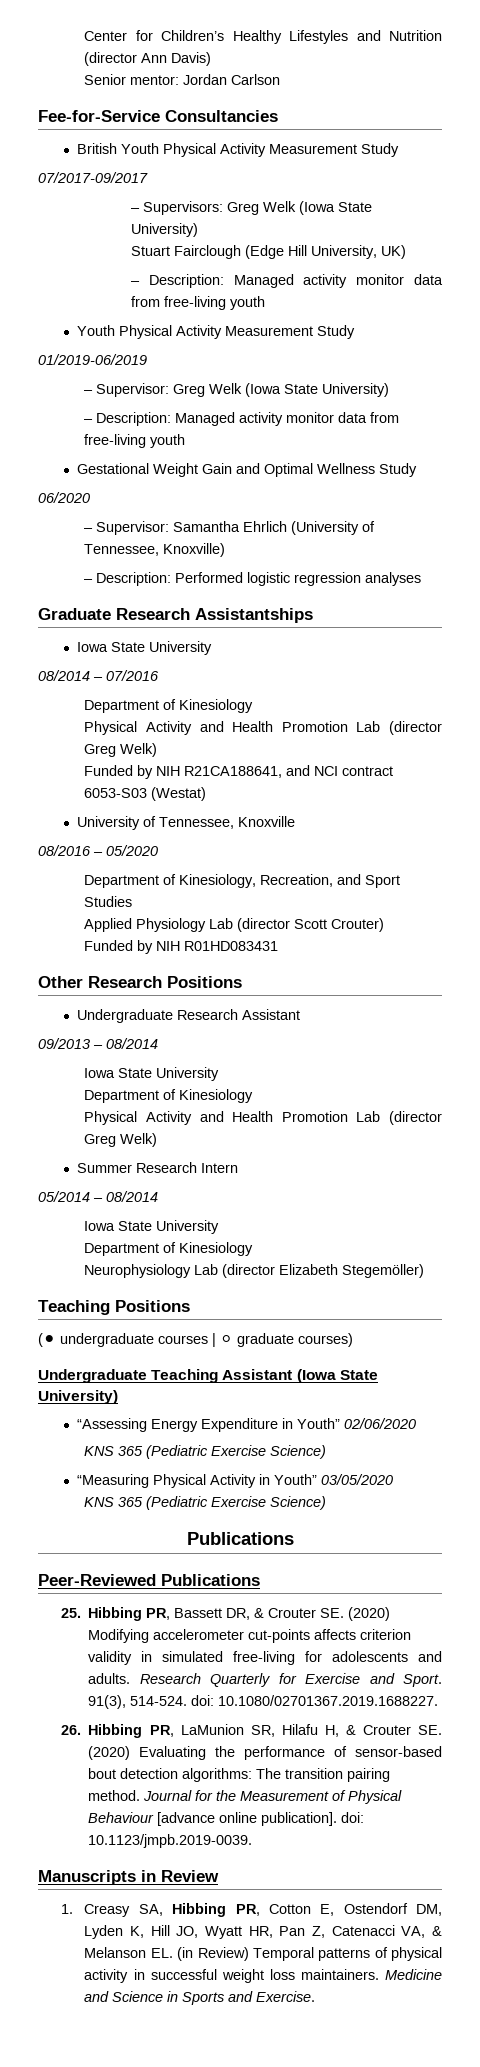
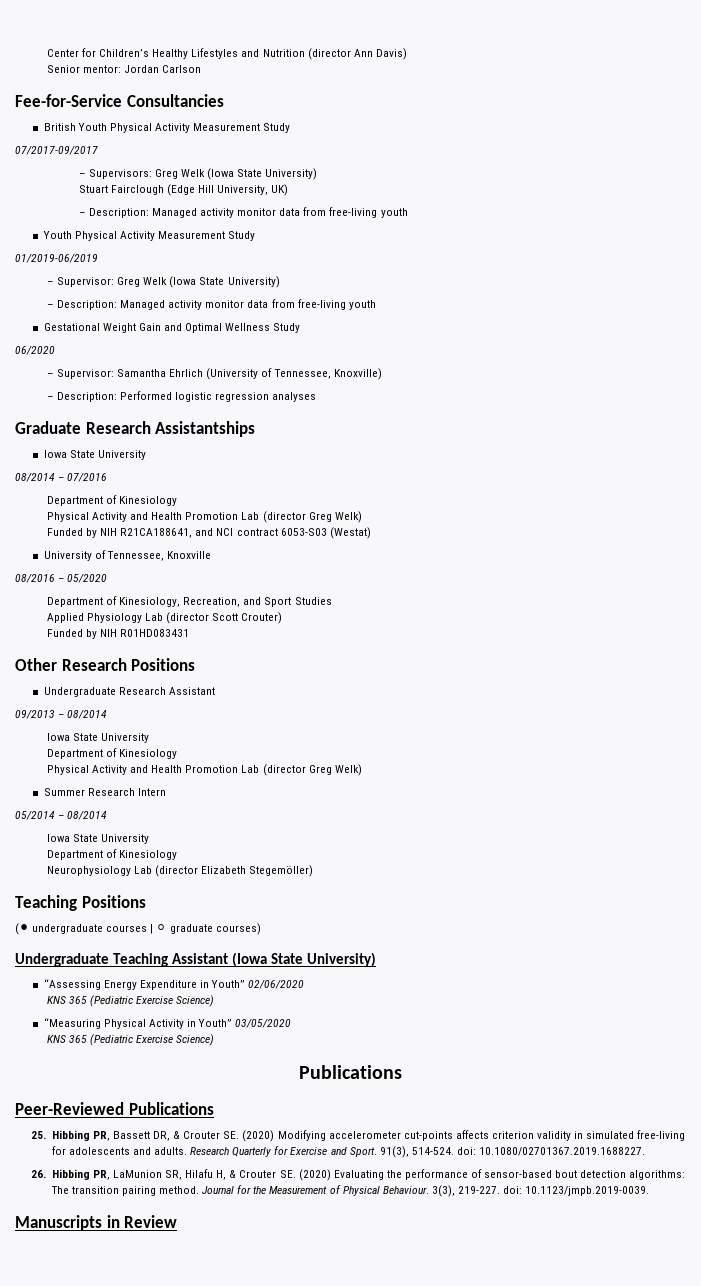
[88,1812,338,1826] Behaviour [advance online publication]. -> [382,1185,500,1197] Behaviour. 3(3), 219-227.
[61,1903,442,1917] [84,1925,442,1939] [84,1947,442,1961] [84,1969,442,1983] [84,1991,316,2005] // 1. Creasy SA, Hibbing PR, Cotton E, Ostendorf DM, Lyden K, Hill JO, Wyatt HR, Pan Z, Catenacci VA, & Melanson EL. (in Review) Temporal patterns of physical activity in successful weight loss maintainers. Medicine and Science in Sports and Exercise. -> (178, 1221) none

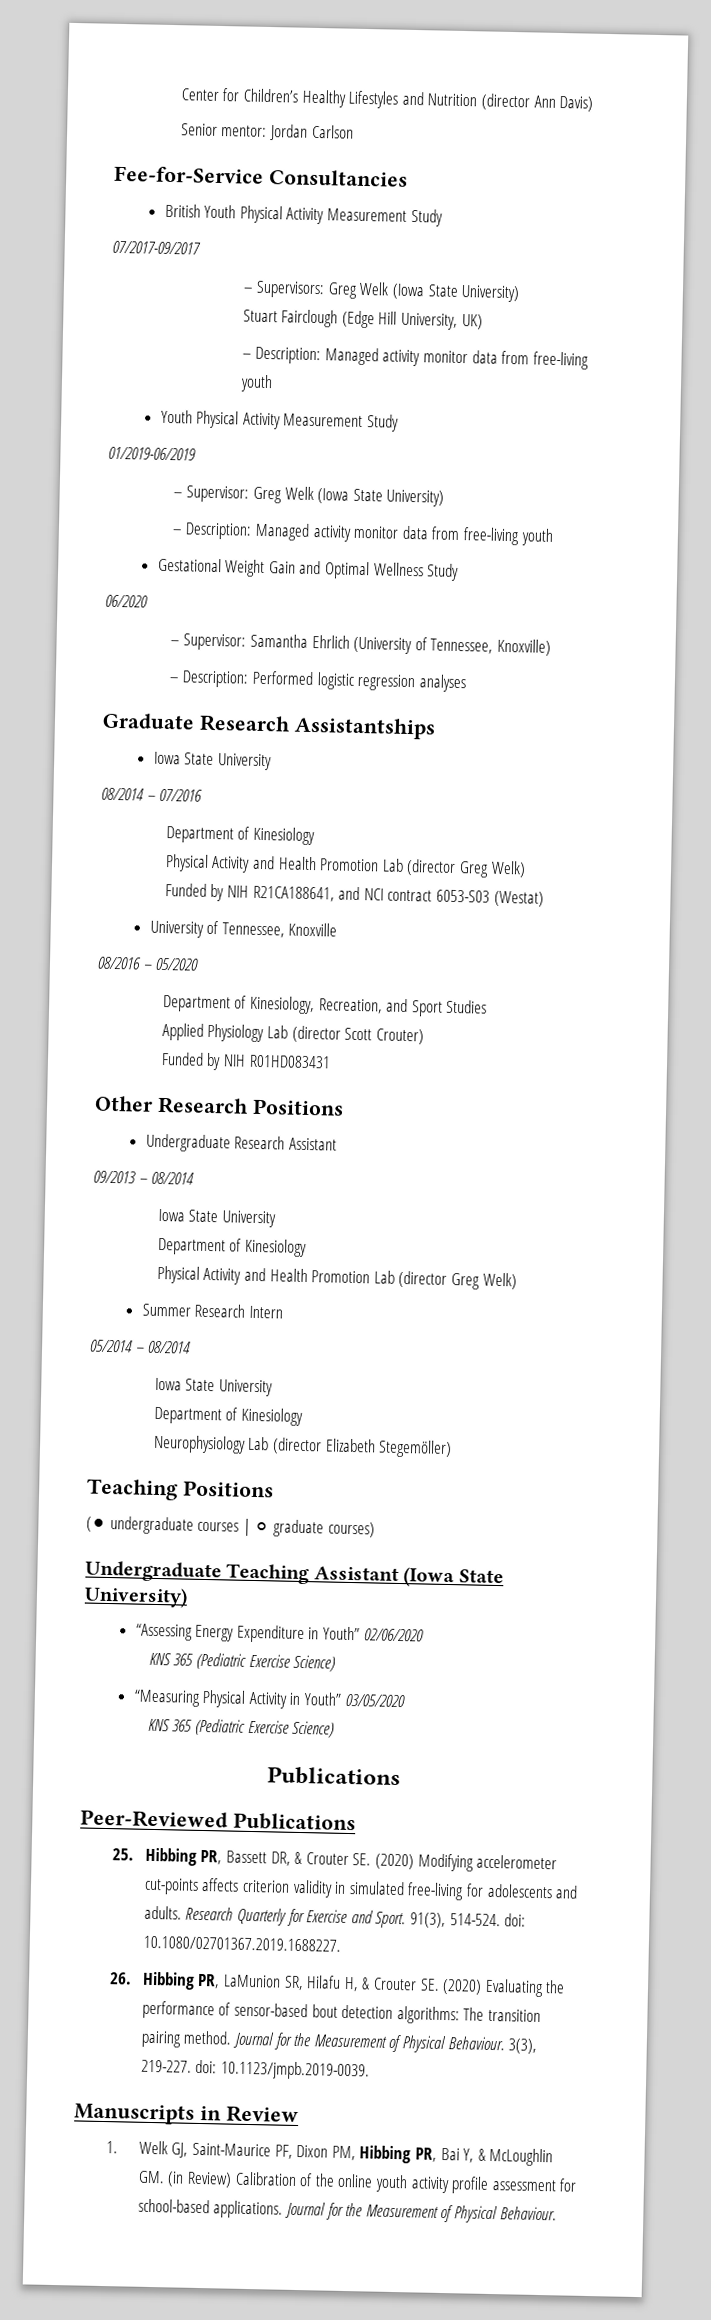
(178, 1221) none -> [105,2140,554,2167] [137,2170,578,2194] [137,2198,557,2224] // 1. Welk GJ, Saint-Maurice PF, Dixon PM, Hibbing PR, Bai Y, & McLoughlin GM. (in Review) Calibration of the online youth activity profile assessment for school-based applications. Journal for the Measurement of Physical Behaviour.

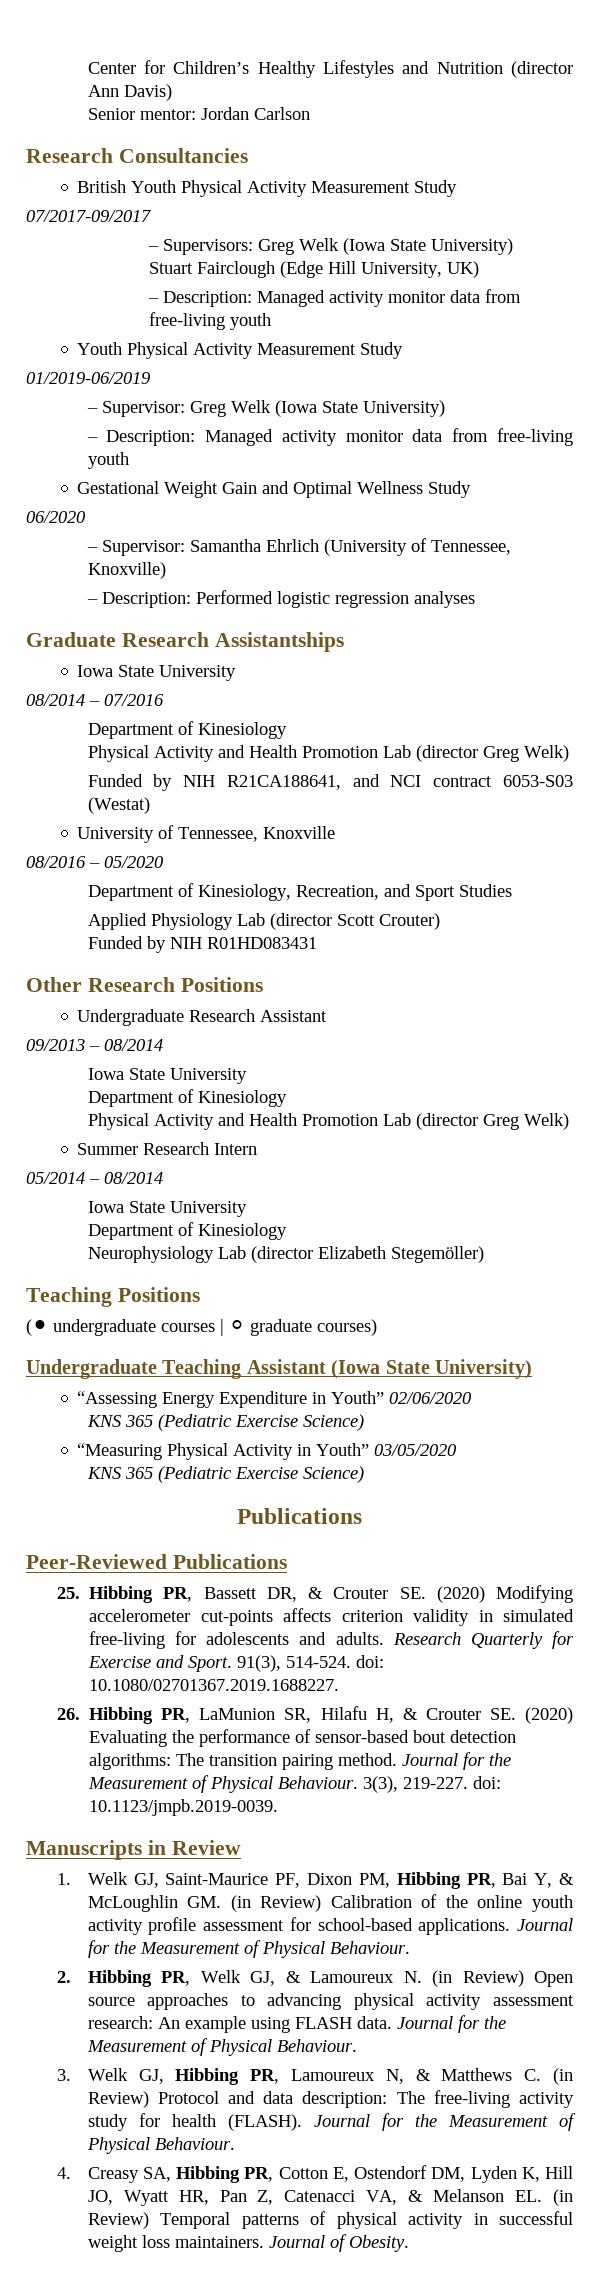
[114,165,264,184] Fee-for-Service -> [26,148,113,163] Research
(557, 2213) none -> [56,1970,573,1987] [87,1993,574,2010] [87,2015,506,2033] [86,2038,357,2056] [56,2068,573,2085] [87,2090,574,2108] [87,2113,576,2131] [86,2137,235,2154] [56,2165,573,2183] [87,2189,573,2206] [87,2211,573,2229] [87,2234,409,2252] // 2. Hibbing PR, Welk GJ, & Lamoureux N. (in Review) Open source approaches to advancing physical activity assessment research: An example using FLASH data. Journal for the Measurement of Physical Behaviour. // 3. Welk GJ, Hibbing PR, Lamoureux N, & Matthews C. (in Review) Protocol and data description: The free-living activity study for health (FLASH). Journal for the Measurement of Physical Behaviour. // 4. Creasy SA, Hibbing PR, Cotton E, Ostendorf DM, Lyden K, Hill JO, Wyatt HR, Pan Z, Catenacci VA, & Melanson EL. (in Review) Temporal patterns of physical activity in successful weight loss maintainers. Journal of Obesity.

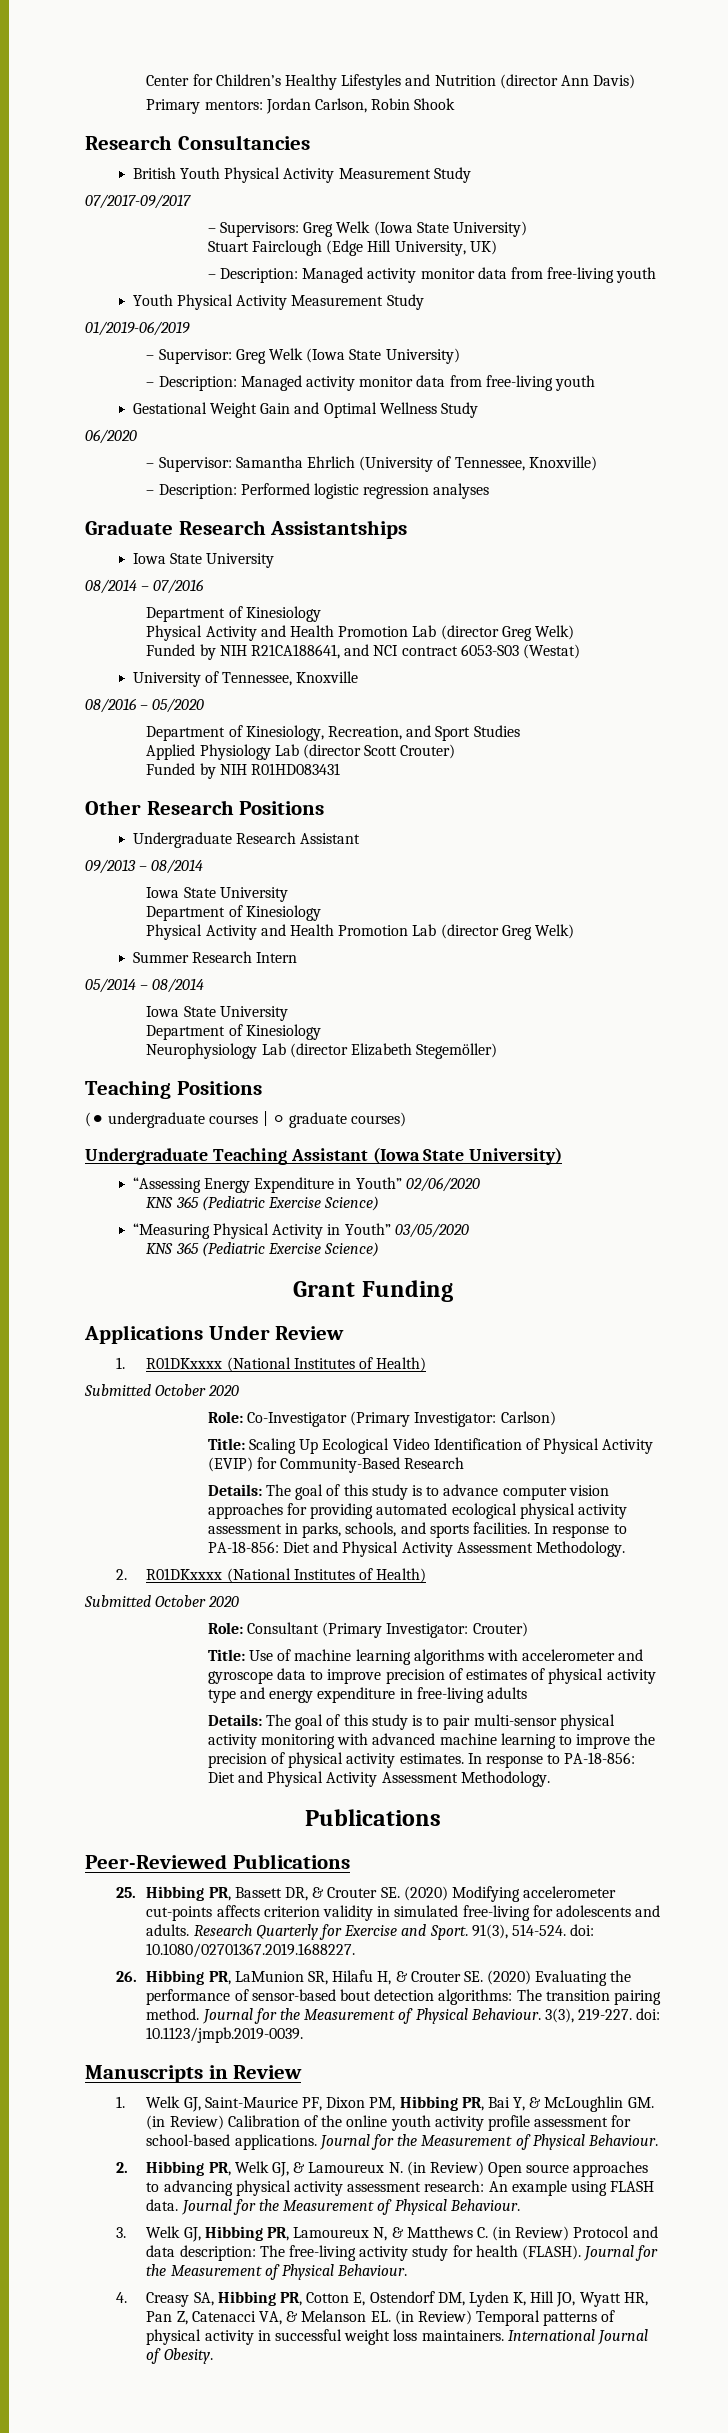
[87,107,310,120] Senior mentor: Jordan Carlson -> [146,98,456,114] Primary mentors: Jordan Carlson, Robin Shook
(364, 1474) none -> [293,1280,453,1302] [84,1325,345,1344] [115,1357,427,1372] [84,1384,240,1396] [207,1411,556,1427] [207,1438,654,1454] [207,1457,465,1473] [207,1484,609,1500] [207,1503,628,1519] [207,1522,627,1538] [207,1541,626,1557] [115,1568,427,1583] [84,1595,240,1607] [207,1622,528,1638] [207,1649,644,1665] [207,1668,656,1684] [207,1687,528,1703] [207,1714,615,1730] [207,1733,656,1749] [207,1752,636,1768] [207,1771,550,1787] // Grant Funding // Applications Under Review // 1. R01DKxxxx (National Institutes of Health) // Submitted October 2020 // Role: Co-Investigator (Primary Investigator: Carlson) // Title: Scaling Up Ecological Video Identification of Physical Activity (EVIP) for Community-Based Research // Details: The goal of this study is to advance computer vision approaches for providing automated ecological physical activity assessment in parks, schools, and sports facilities. In response to PA-18-856: Diet and Physical Activity Assessment Methodology. // 2. R01DKxxxx (National Institutes of Health) // Submitted October 2020 // Role: Consultant (Primary Investigator: Crouter) // Title: Use of machine learning algorithms with accelerometer and gyroscope data to improve precision of estimates of physical activity type and energy expenditure in free-living adults // Details: The goal of this study is to pair multi-sensor physical activity monitoring with advanced machine learning to improve the precision of physical activity estimates. In response to PA-18-856: Diet and Physical Activity Assessment Methodology.
(264, 2242) none -> [507,2329,595,2341] International

